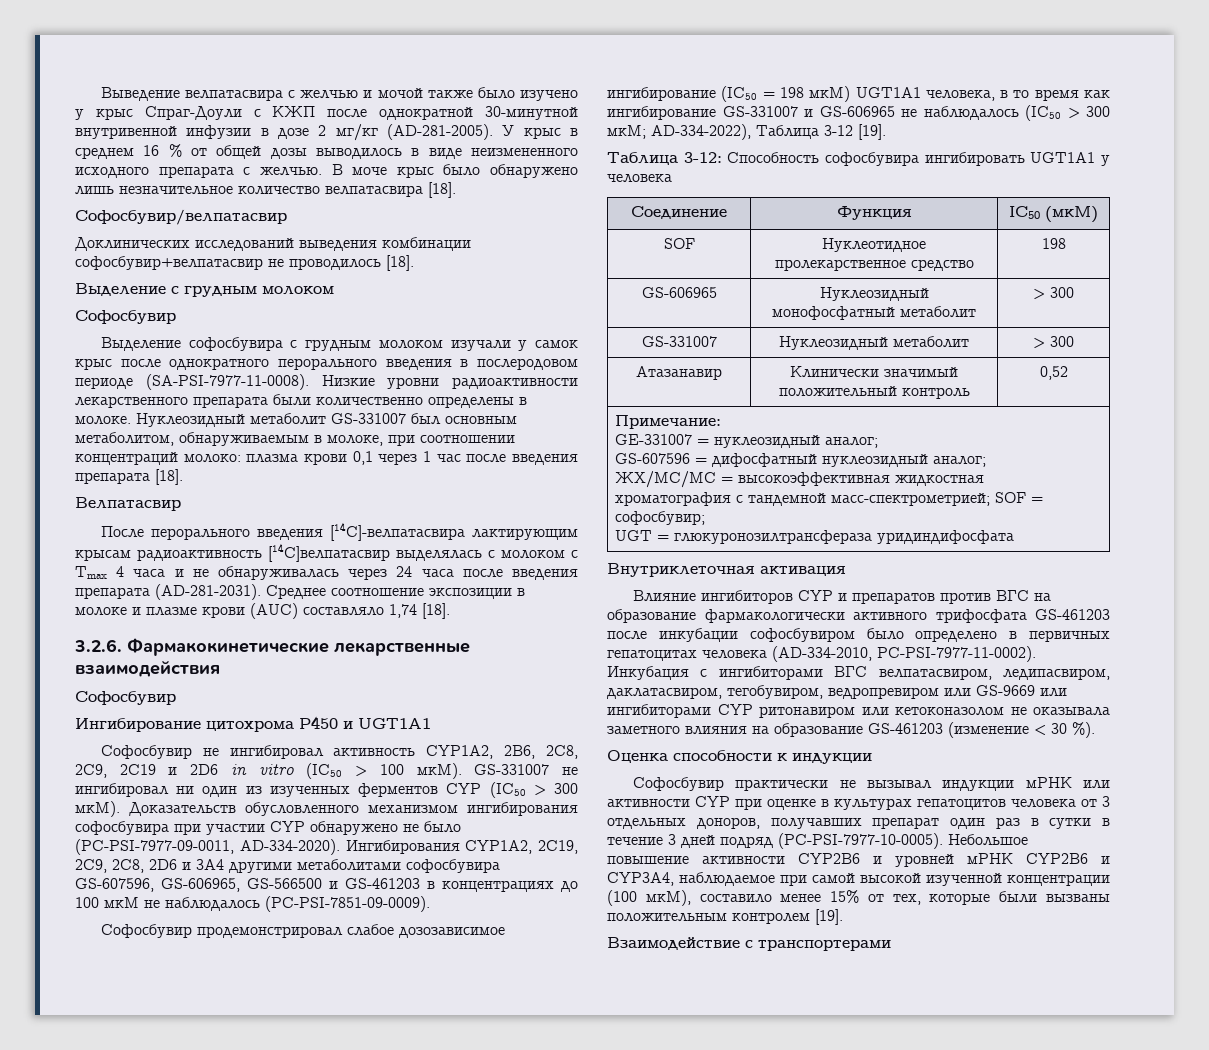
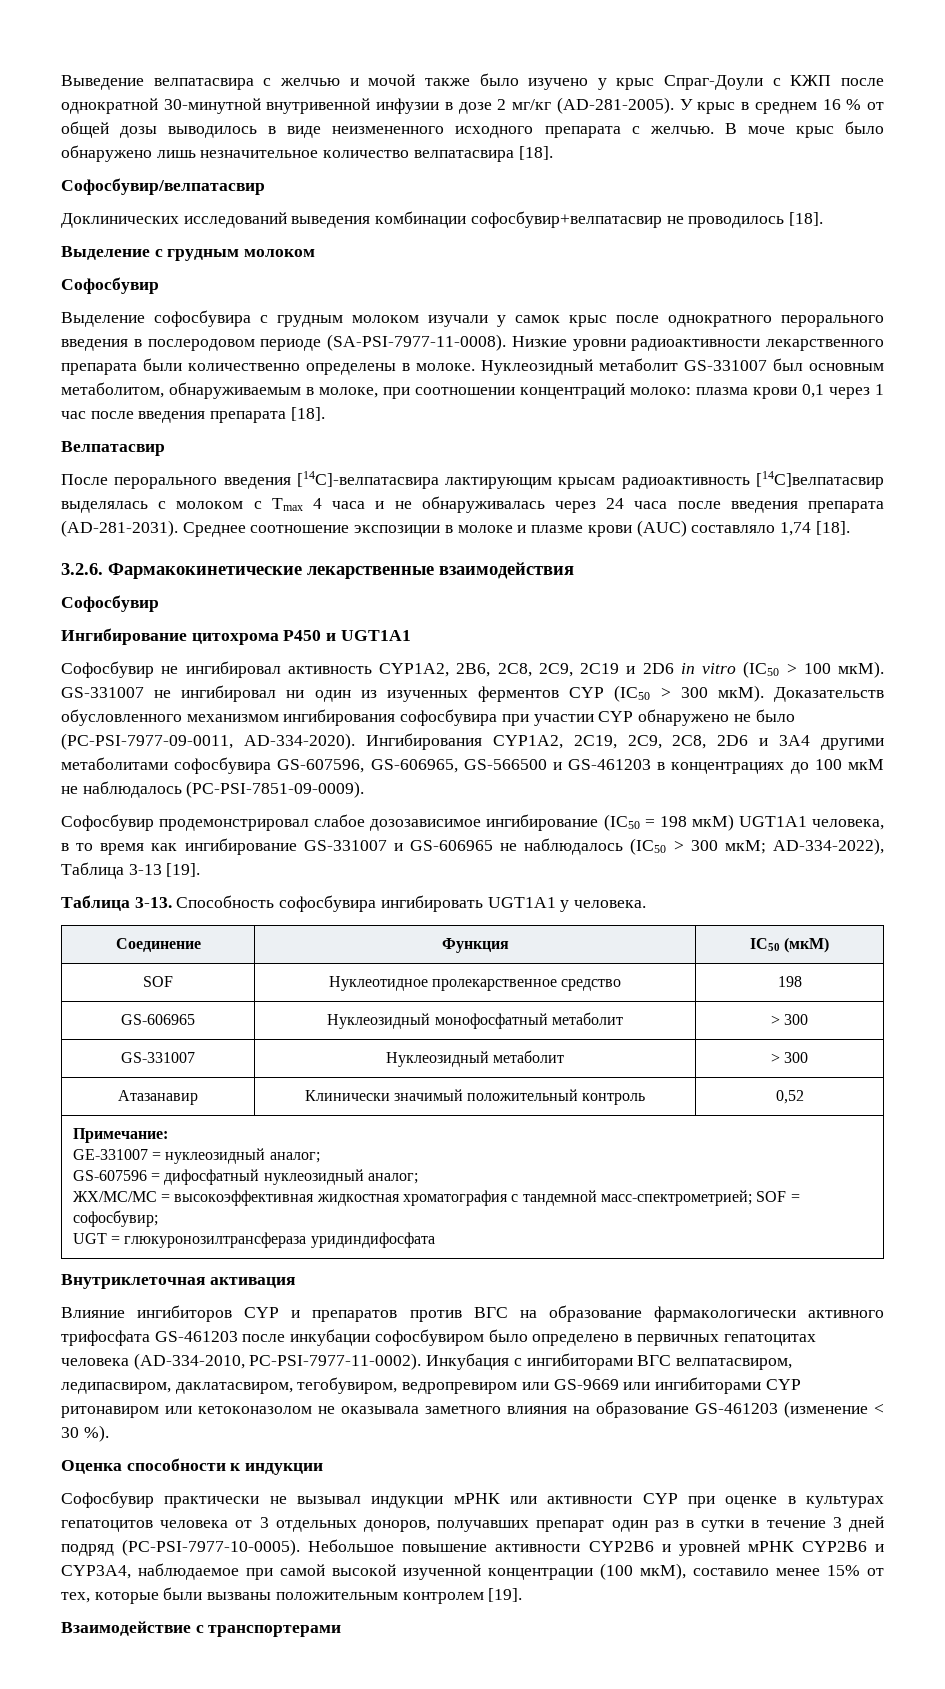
[824,125,853,136] 3-12 -> [128,864,162,875] 3-13
[683,152,722,163] 3-12: -> [134,897,172,908] 3-13.
[607,174,672,183] человека -> [574,900,647,908] человека.

